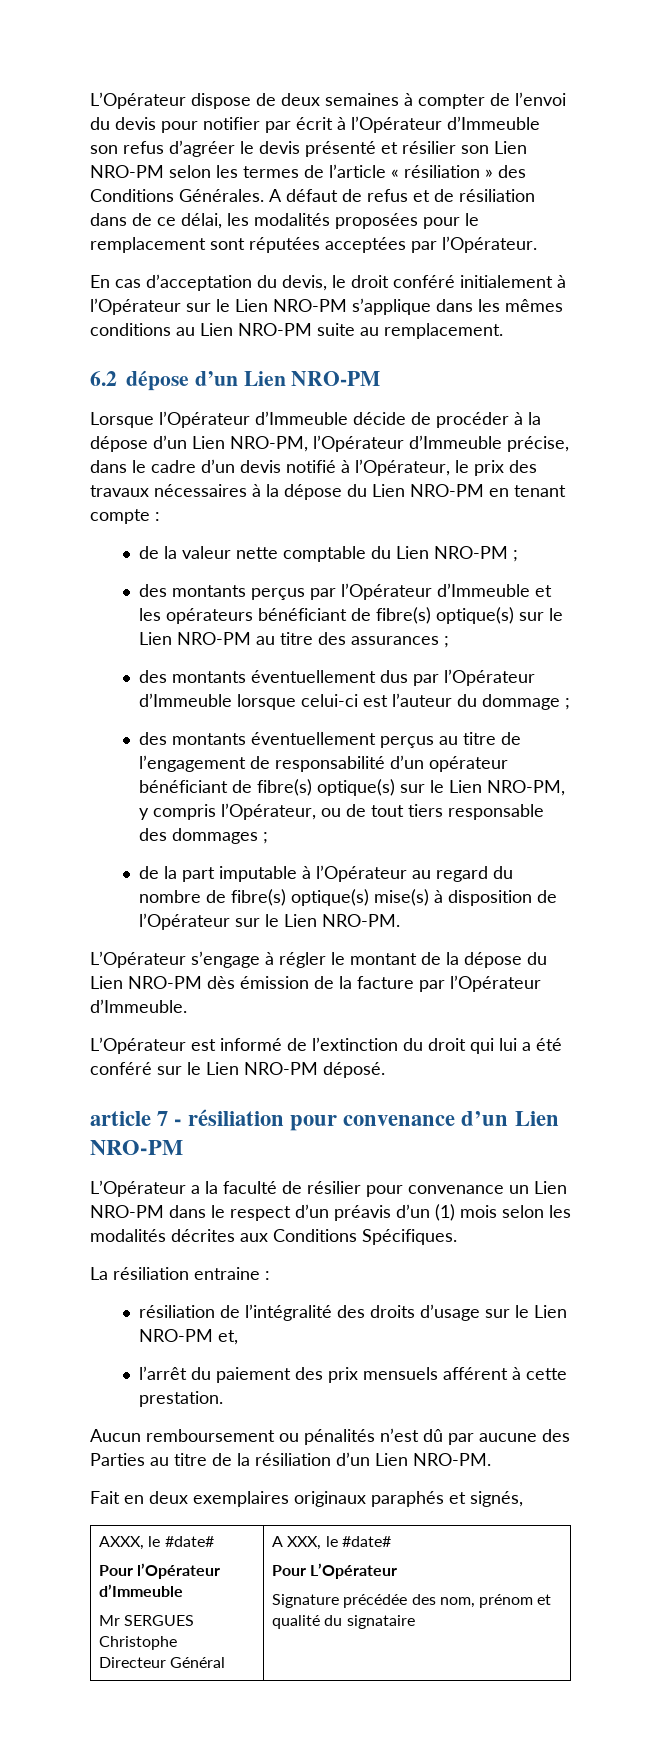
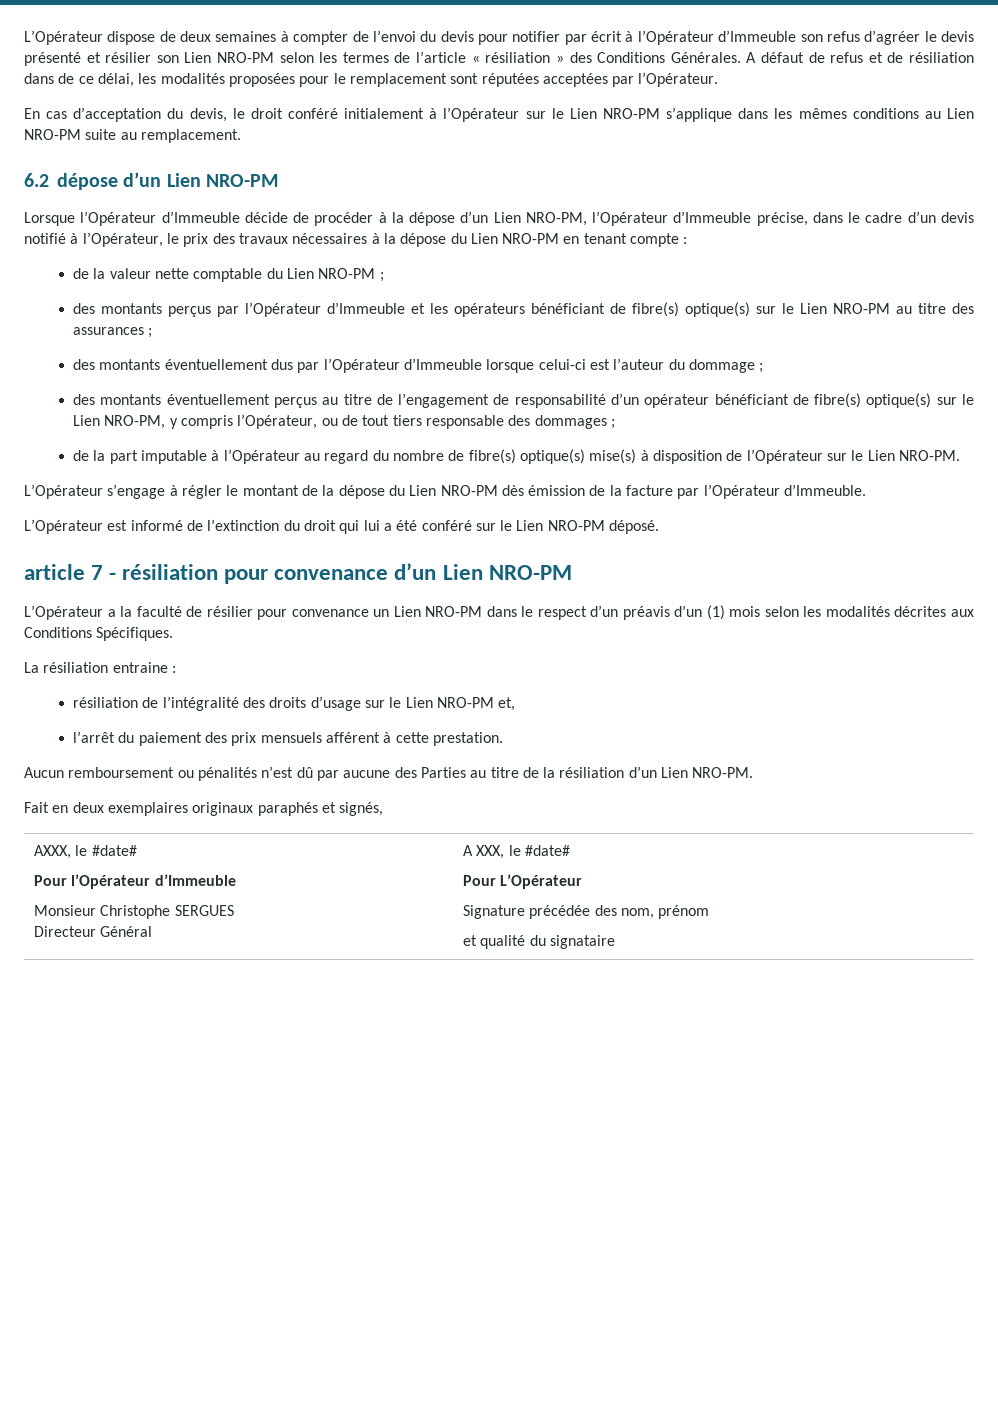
[98,1615,120,1626] Mr -> [33,905,171,919] Monsieur Christophe
[98,1636,177,1650] Christophe -> (234, 910) none
(534, 1601) none -> (710, 912) //

